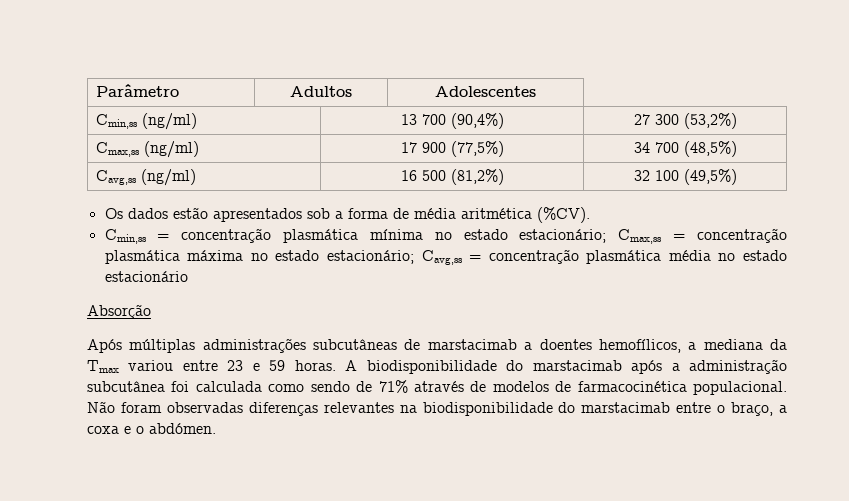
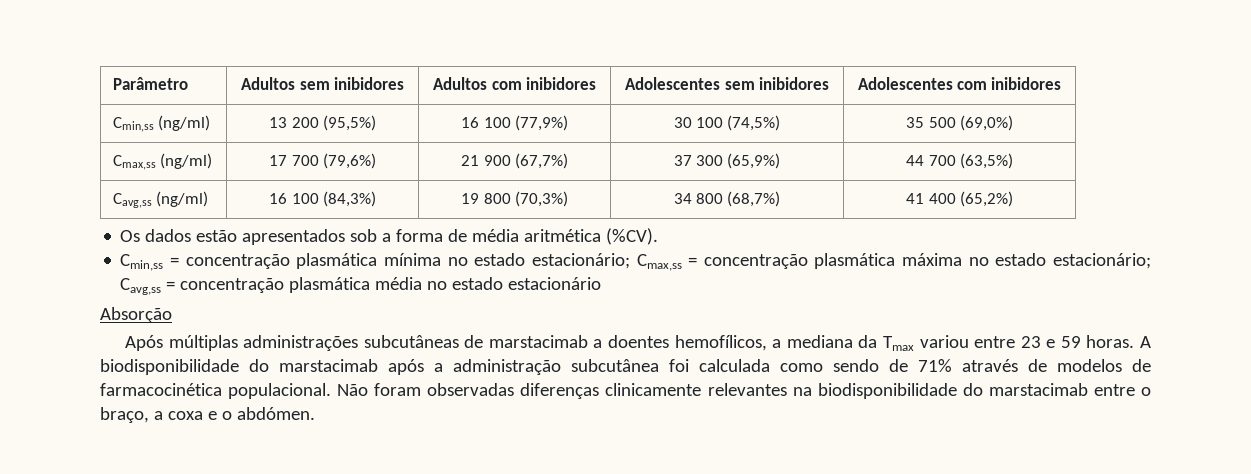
[435,86,536,97] [96,113,198,130] [400,113,504,129] [633,113,737,129] [96,141,200,158] [400,141,504,157] [633,141,737,157] [96,169,197,186] [400,169,504,185] [633,169,737,185] | Adolescentes // Cmin,ss (ng/ml) | 13 700 (90,4%) | 27 300 (53,2%) // Cmax,ss (ng/ml) | 17 900 (77,5%) | 34 700 (48,5%) // Cavg,ss (ng/ml) | 16 500 (81,2%) | 32 100 (49,5%) -> [299,77,404,90] [433,77,596,90] [625,77,829,90] [857,77,1062,90] [112,115,211,132] [269,115,376,131] [461,115,568,131] [673,115,781,131] [906,115,1013,131] [112,153,213,170] [269,153,376,169] [461,153,568,169] [673,153,781,169] [906,153,1013,169] [112,191,209,208] [269,191,376,207] [461,191,568,207] [673,191,781,207] [906,191,1013,207] sem inibidores | Adultos com inibidores | Adolescentes sem inibidores | Adolescentes com inibidores // Cmin,ss (ng/ml) | 13 200 (95,5%) | 16 100 (77,9%) | 30 100 (74,5%) | 35 500 (69,0%) // Cmax,ss (ng/ml) | 17 700 (79,6%) | 21 900 (67,7%) | 37 300 (65,9%) | 44 700 (63,5%) // Cavg,ss (ng/ml) | 16 100 (84,3%) | 19 800 (70,3%) | 34 800 (68,7%) | 41 400 (65,2%)
(318, 409) none -> [605,383,702,396] clinicamente

